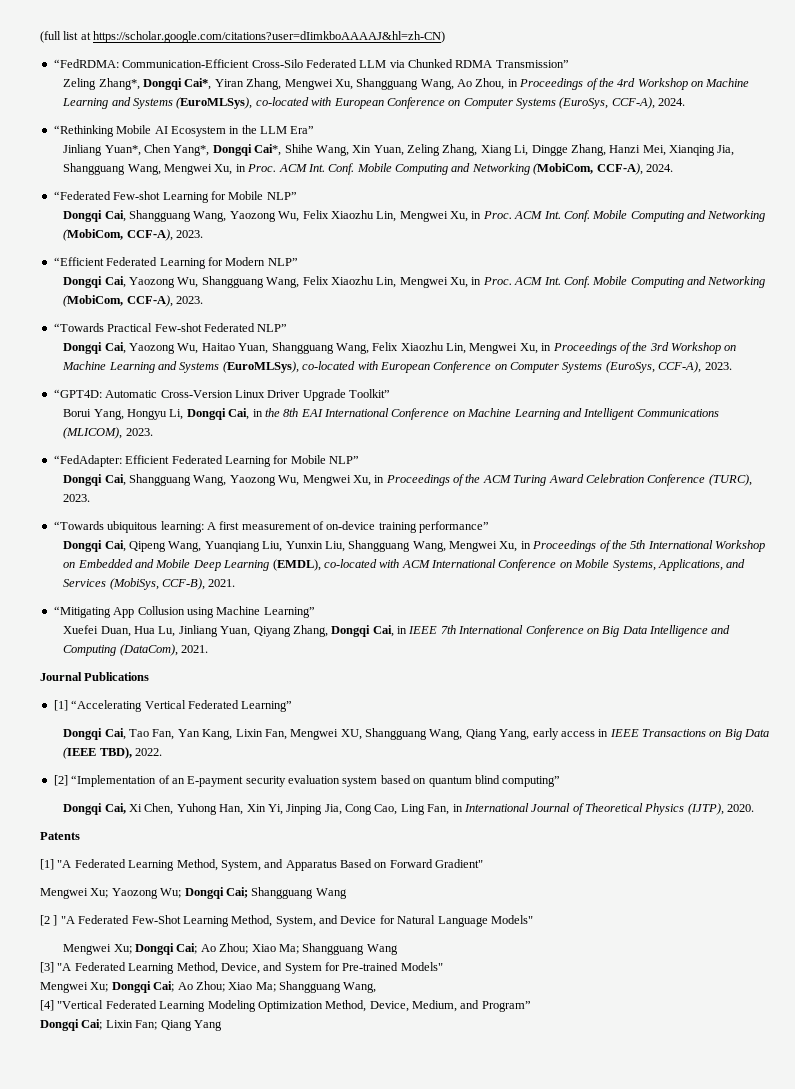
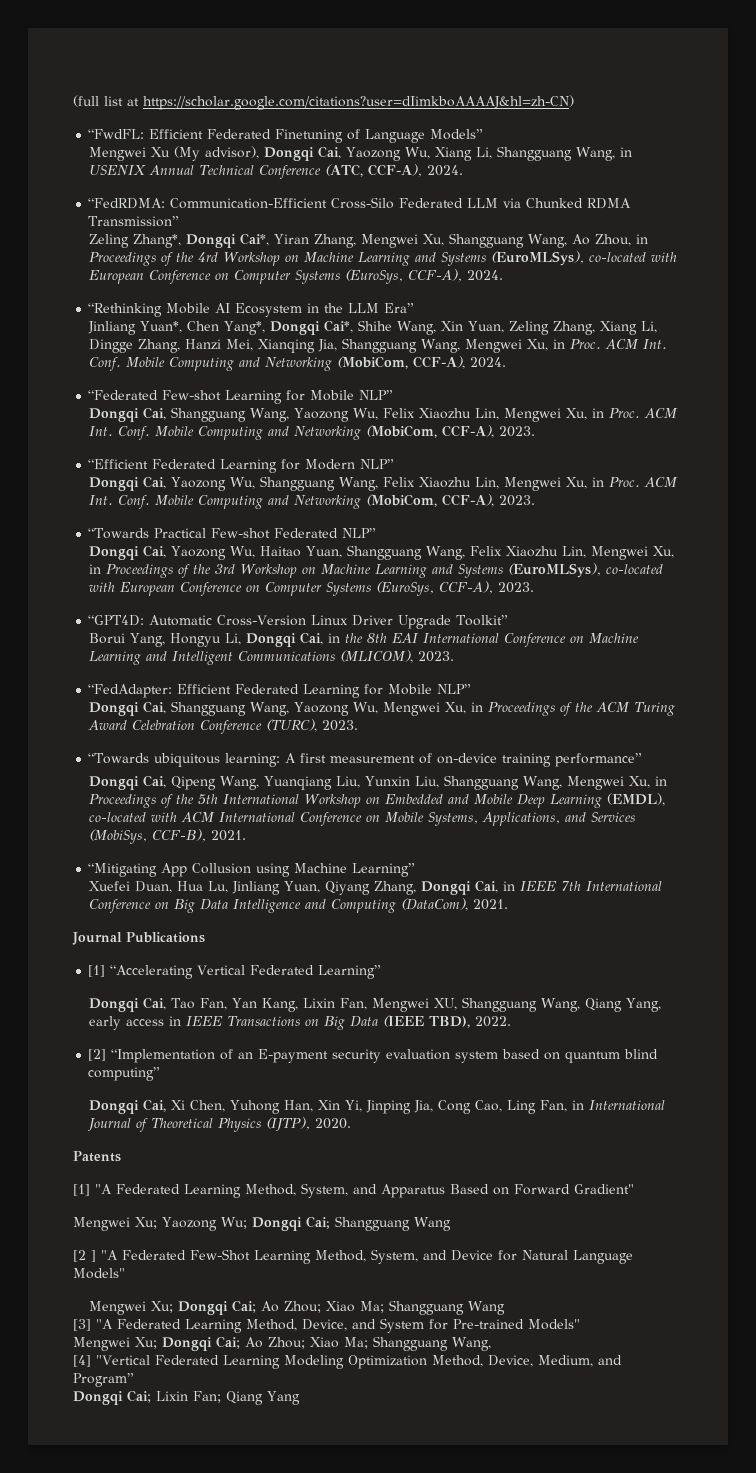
(446, 37) none -> [88,129,484,143] [88,146,632,161] [88,164,463,179] // “FwdFL: Efficient Federated Finetuning of Language Models” // Mengwei Xu (My advisor), Dongqi Cai, Yaozong Wu, Xiang Li, Shangguang Wang, in USENIX Annual Technical Conference (ATC, CCF-A), 2024.

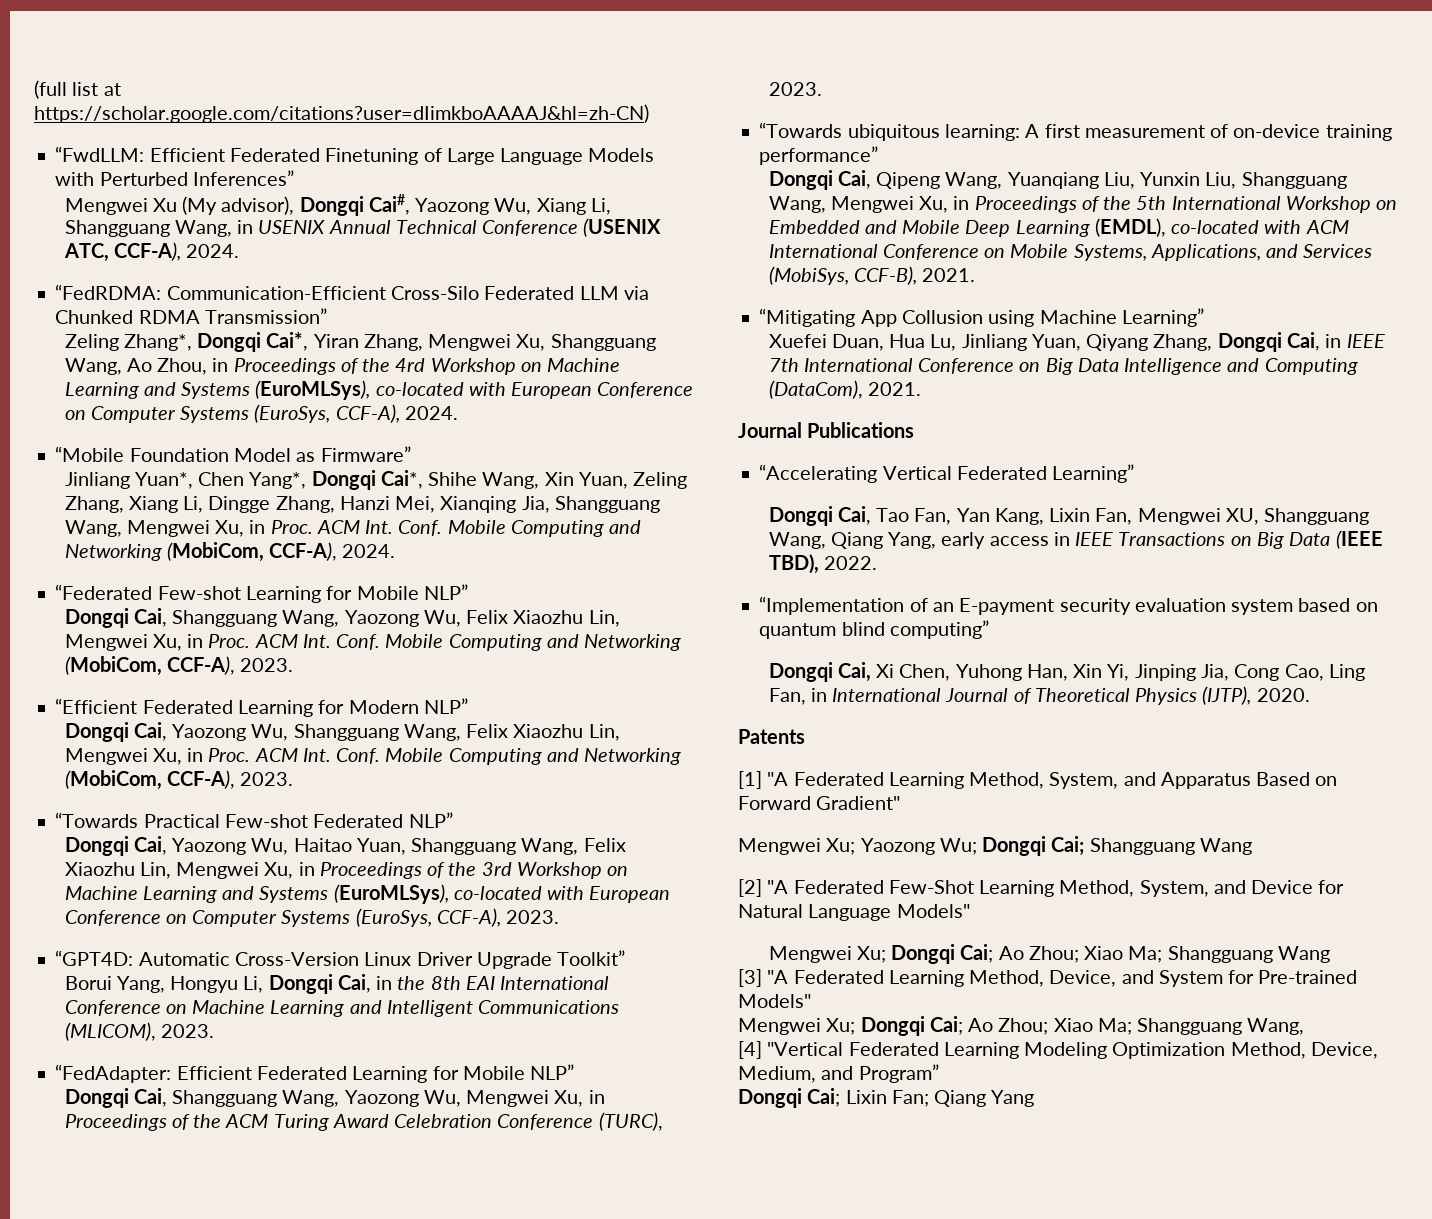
[88,129,145,139] “FwdFL: -> [55,146,145,162] “FwdLLM:
[365,129,484,143] Language Models” -> [446,148,655,165] [55,170,294,186] Large Language Models with Perturbed Inferences”
[317,146,341,159] Cai, -> [368,194,410,215] Cai#,
[324,164,363,177] (ATC, -> [583,218,662,237] [63,243,109,262] (USENIX ATC,
[88,303,415,317] “Rethinking Mobile AI Ecosystem in the LLM Era” -> [55,446,411,462] “Mobile Foundation Model as Firmware”
[88,965,106,977] [1] -> (915, 430) none
[88,1049,107,1061] [2] -> (877, 563) none
[73,1250,96,1262] [2 ] -> [738,879,762,897] [2]

